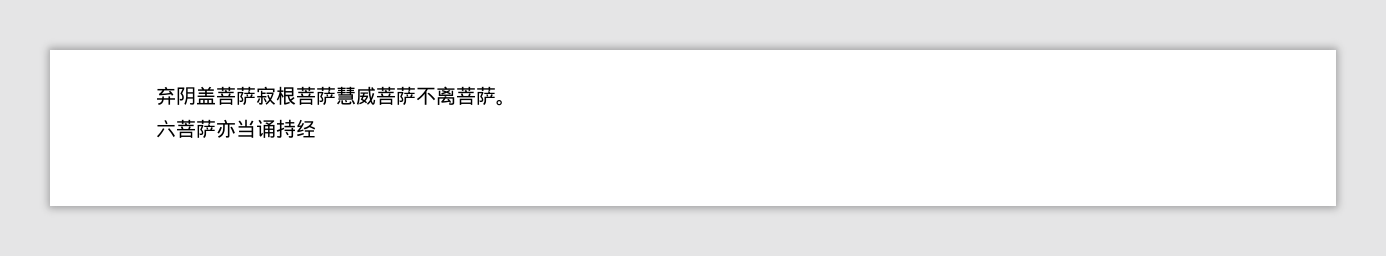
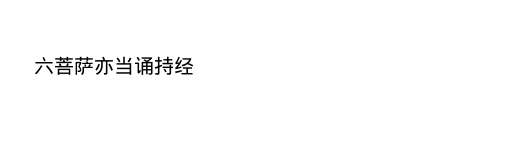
[156,86,516,106] 弃阴盖菩萨寂根菩萨慧威菩萨不离菩萨。 // -> (34, 66) none

